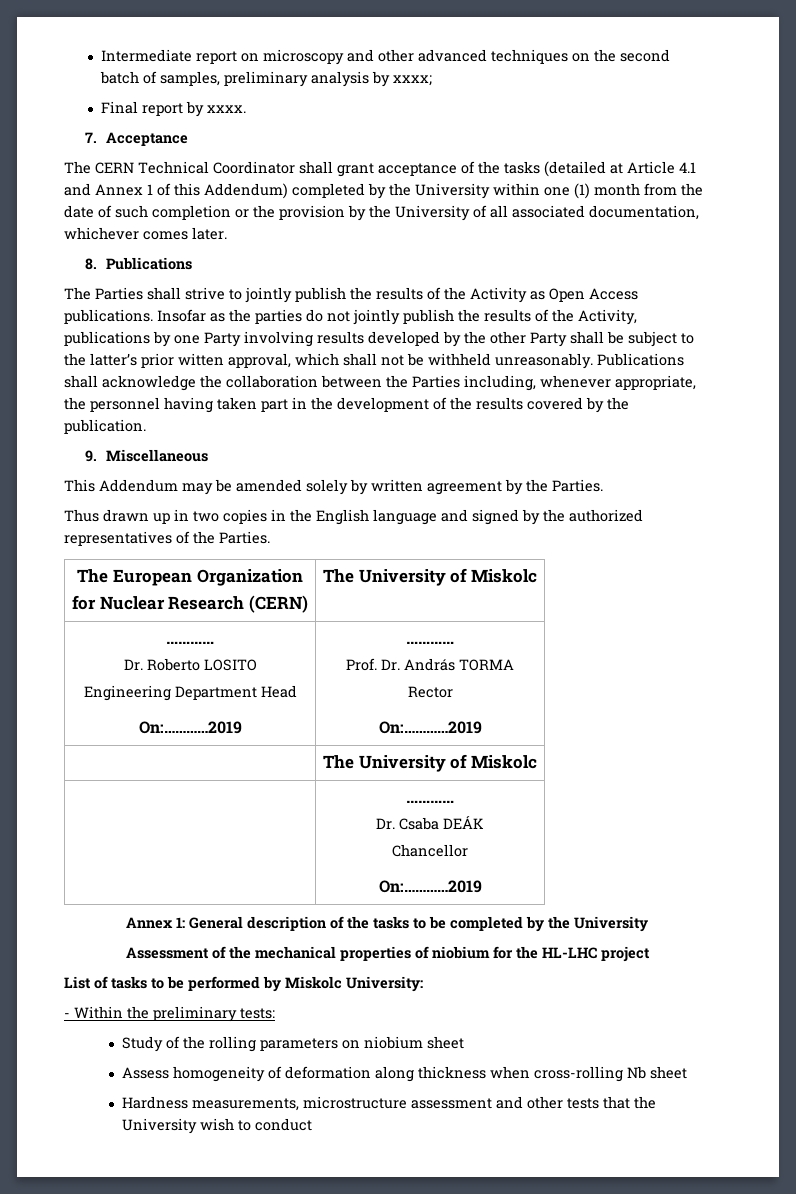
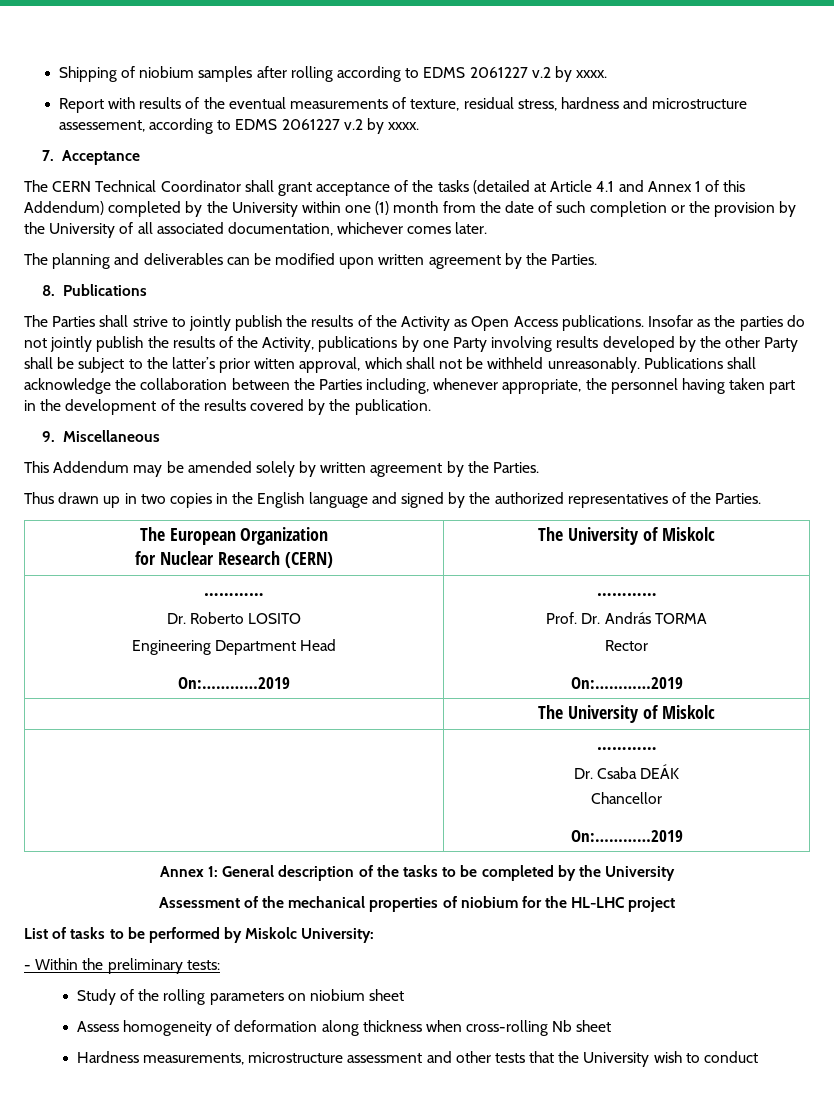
[100,49,670,65] [99,71,432,87] [100,101,183,116] Intermediate report on microscopy and other advanced techniques on the second batch of samples, preliminary analysis by xxxx; // Final report -> [58,66,608,82] [58,97,748,113] [58,118,363,134] Shipping of niobium samples after rolling according to EDMS 2061227 v.2 by xxxx. // Report with results of the eventual measurements of texture, residual stress, hardness and microstructure assessement, according to EDMS 2061227 v.2
(227, 233) none -> [24,253,598,269] // The planning and deliverables can be modified upon written agreement by the Parties.

